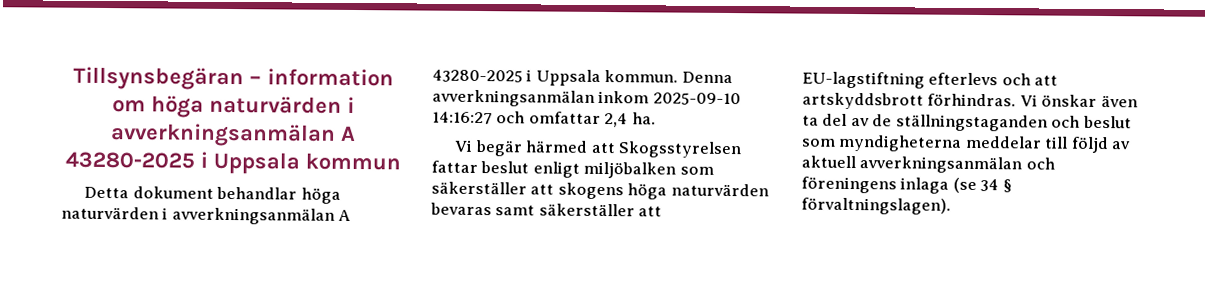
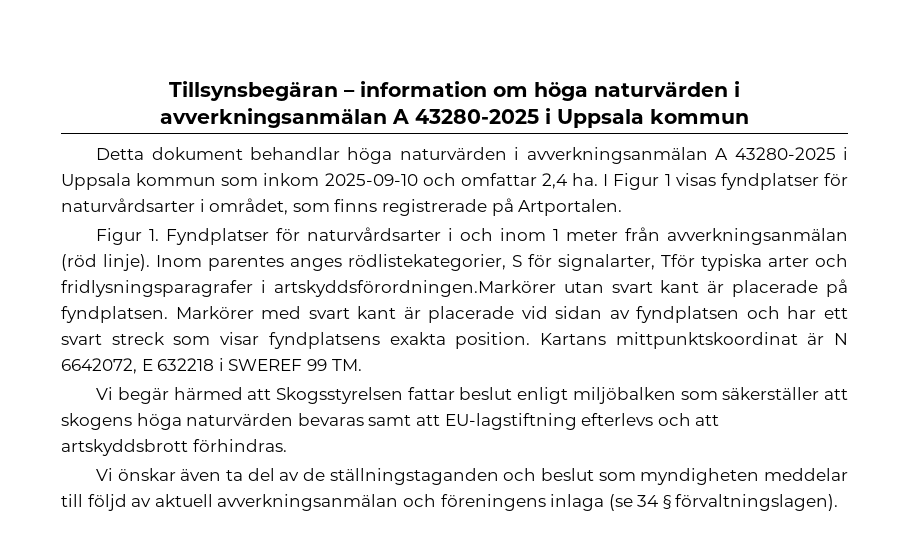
[604,70,733,84] [432,89,595,107] kommun. Denna avverkningsanmälan -> [136,173,259,186] kommun som
[432,111,493,125] 14:16:27 -> (418, 179) none
(656, 118) none -> [603,173,848,190] [61,198,623,216] [96,227,849,245] [61,254,848,271] [61,279,848,297] [61,306,849,323] [61,332,849,349] [61,358,362,374] I Figur 1 visas fyndplatser för naturvårdsarter i området, som finns registrerade på Artportalen. // Figur 1. Fyndplatser för naturvårdsarter i och inom 1 meter från avverkningsanmälan (röd linje). Inom parentes anges rödlistekategorier, S för signalarter, Tför typiska arter och fridlysningsparagrafer i artskyddsförordningen.Markörer utan svart kant är placerade på fyndplatsen. Markörer med svart kant är placerade vid sidan av fyndplatsen och har ett svart streck som visar fyndplatsens exakta position. Kartans mittpunktskoordinat är N 6642072, E 632218 i SWEREF 99 TM.
[538,203,635,217] säkerställer -> (412, 420) none
(1017, 100) none -> (287, 445) //
[838,134,963,152] myndigheterna -> [640,468,760,485] myndigheten

